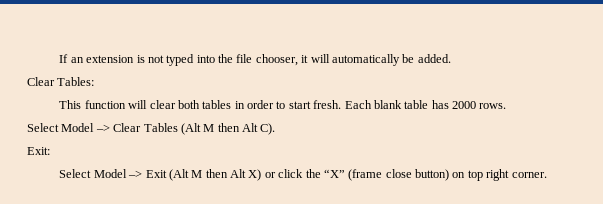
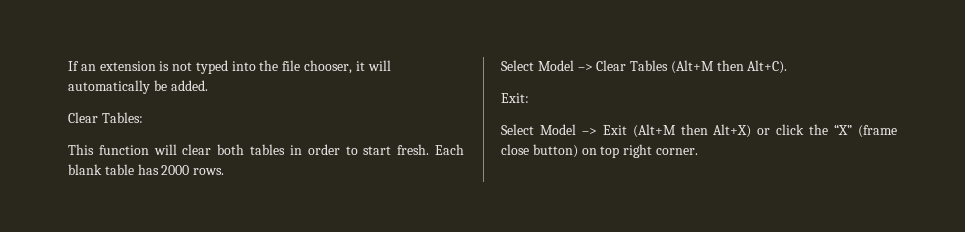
[180,123,276,135] (Alt M then Alt C). -> [670,60,788,74] (Alt+M then Alt+C).
[168,169,262,181] (Alt M then Alt X) -> [632,124,752,138] (Alt+M then Alt+X)

